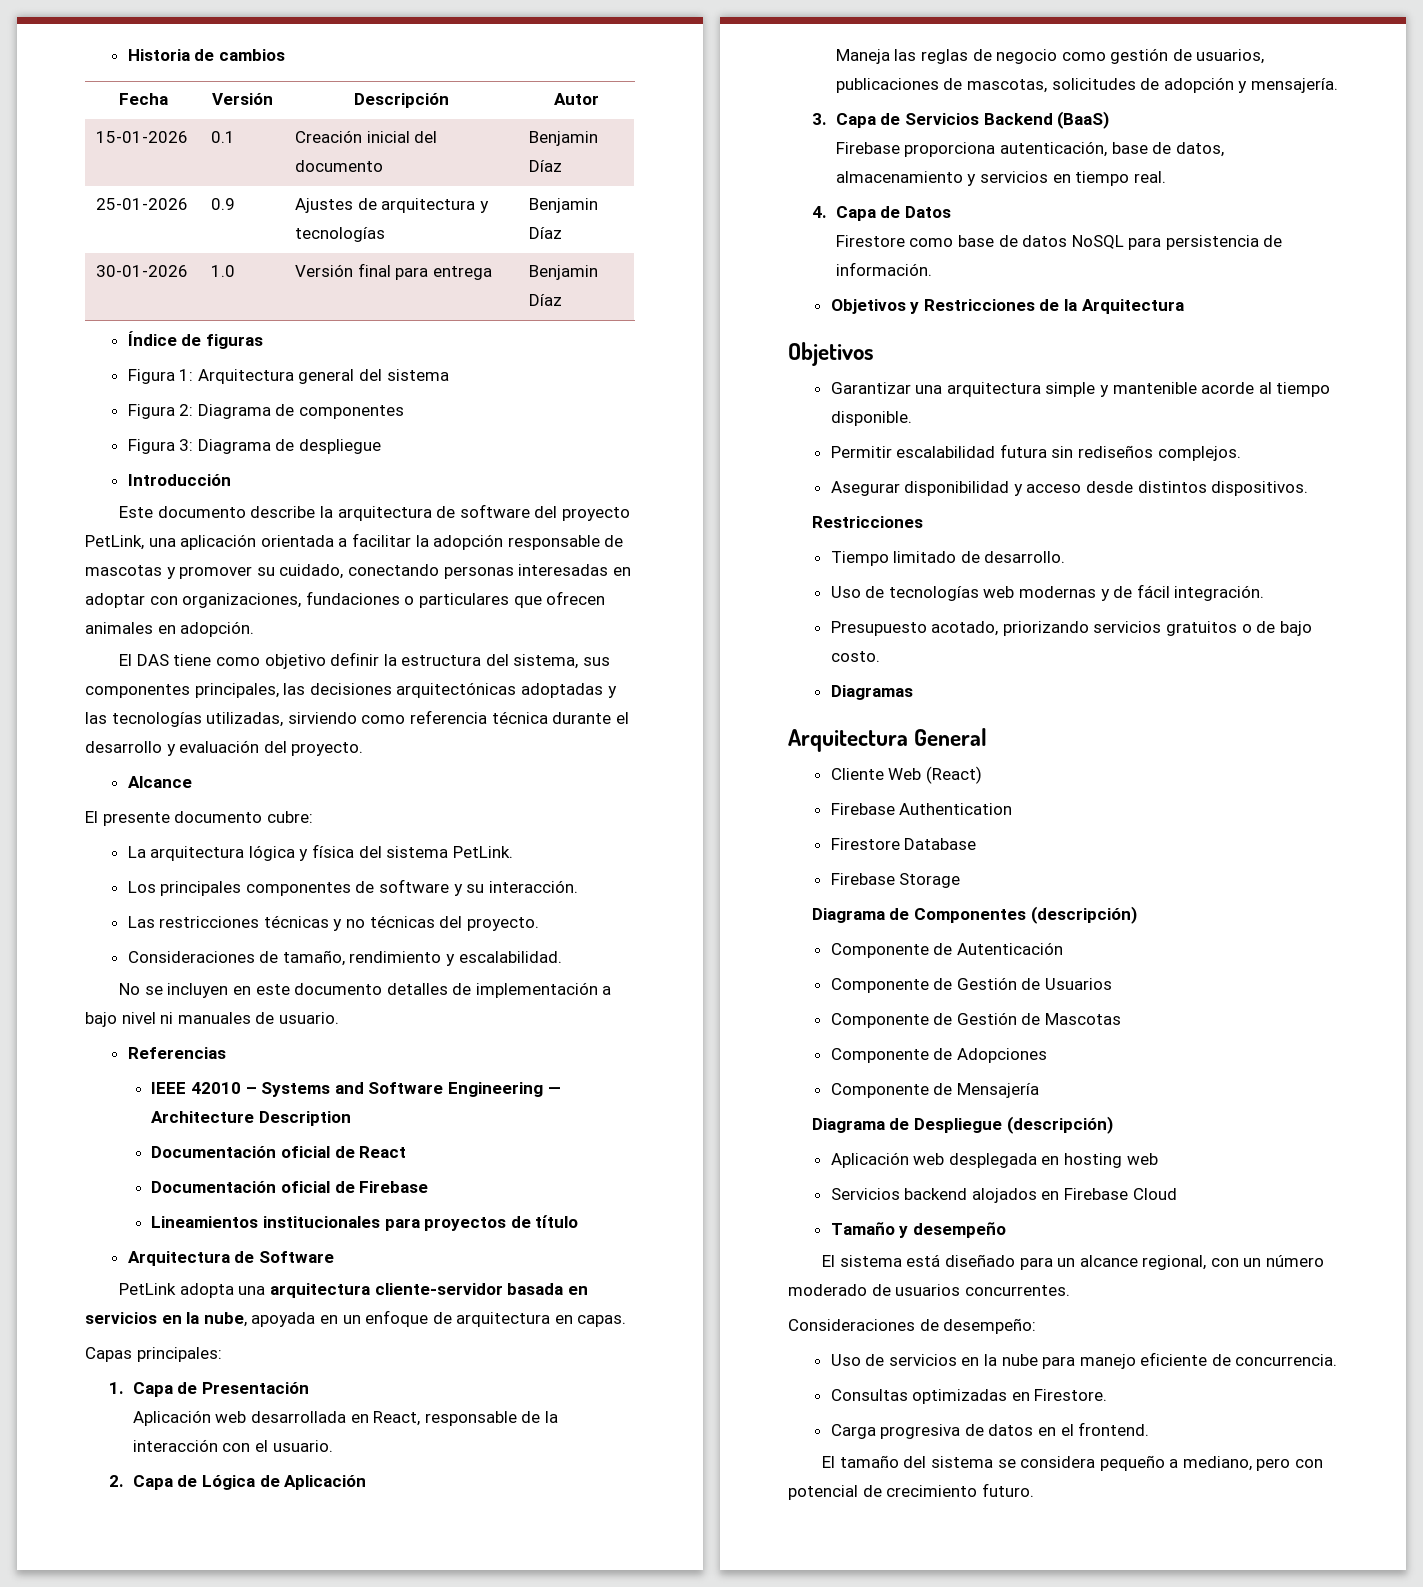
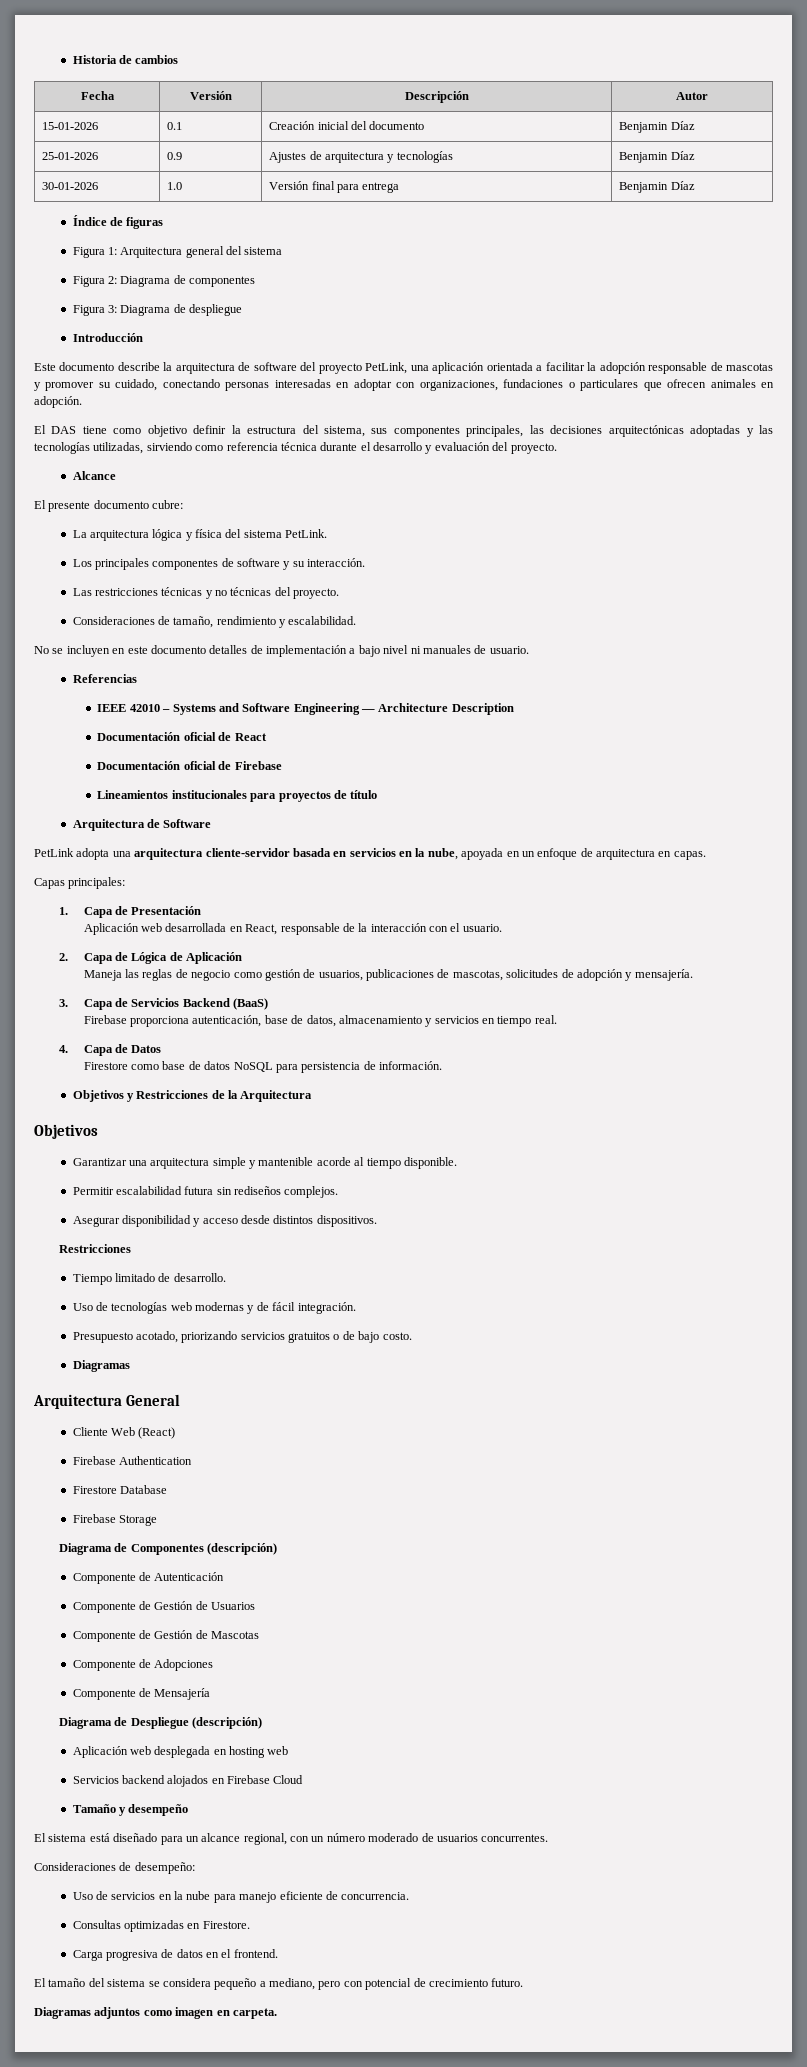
(1034, 1490) none -> [34,2007,277,2019] // Diagramas adjuntos como imagen en carpeta.

